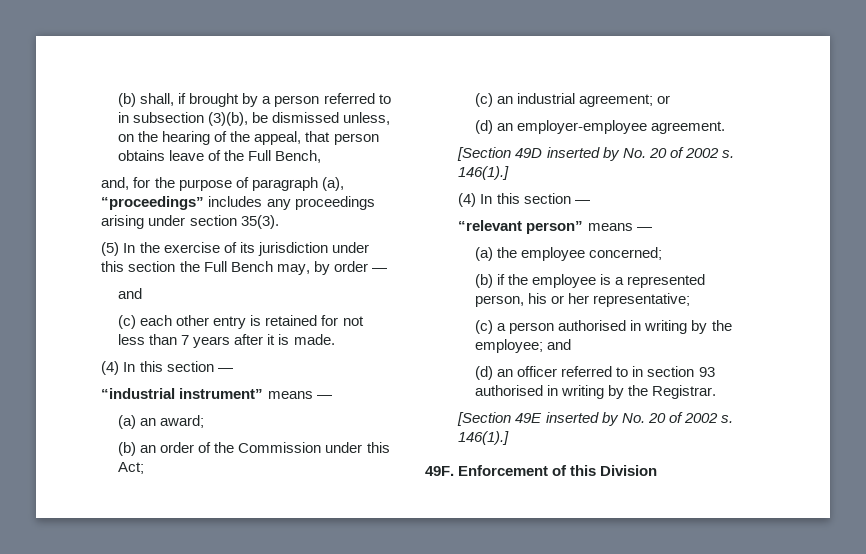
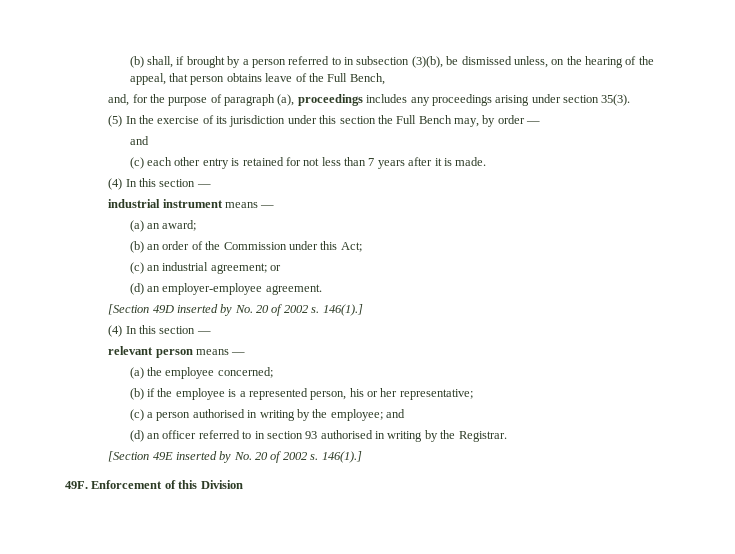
[101,196,205,210] “proceedings” -> [297,94,363,106] proceedings
[101,388,264,399] “industrial instrument” -> [108,199,223,208] industrial instrument
[458,220,584,234] “relevant person” -> [108,346,193,358] relevant person

